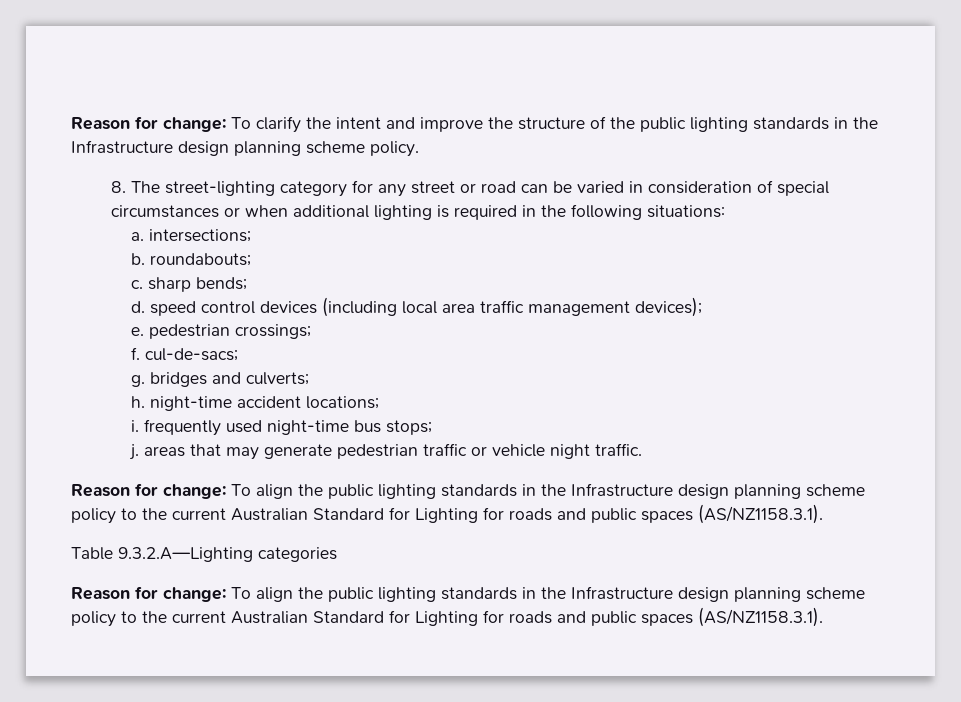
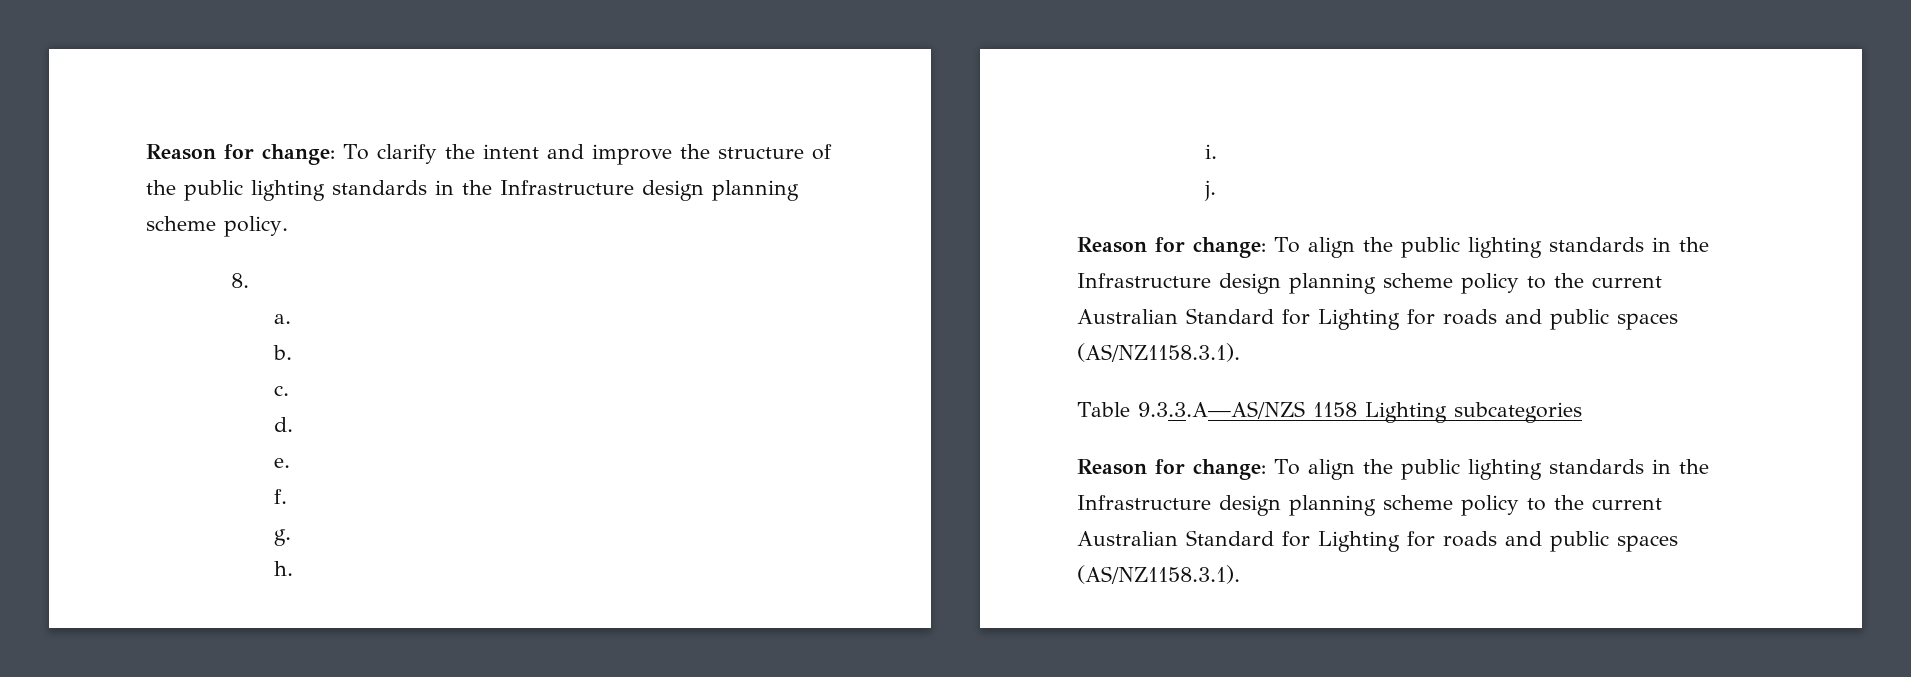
[130,180,829,197] [110,204,725,220] The street-lighting category for any street or road can be varied in consideration of special circumstances or when additional lighting is required in the following situations: -> (250, 280) none
[148,229,251,242] intersections; -> (292, 319) none
[149,253,251,266] roundabouts; -> (293, 352) none
[147,277,247,292] sharp bends; -> (290, 390) none
[149,297,702,317] speed control devices (including local area traffic management devices); -> (294, 424) none
[148,324,311,339] pedestrian crossings; -> (291, 463) none
[144,348,238,361] cul-de-sacs; -> (288, 496) none
[149,372,309,387] [130,396,379,411] [130,419,432,436] [128,443,642,460] bridges and culverts; // h. night-time accident locations; // i. frequently used night-time bus stops; // j. areas that may generate pedestrian traffic or vehicle night traffic. -> [274,561,294,576] [1205,144,1218,159] [1204,180,1217,201] // h. // i. // j.
[118,547,337,562] 9.3.2.A—Lighting categories -> [1137,401,1582,423] 9.3.3.A—AS/NZS 1158 Lighting subcategories

